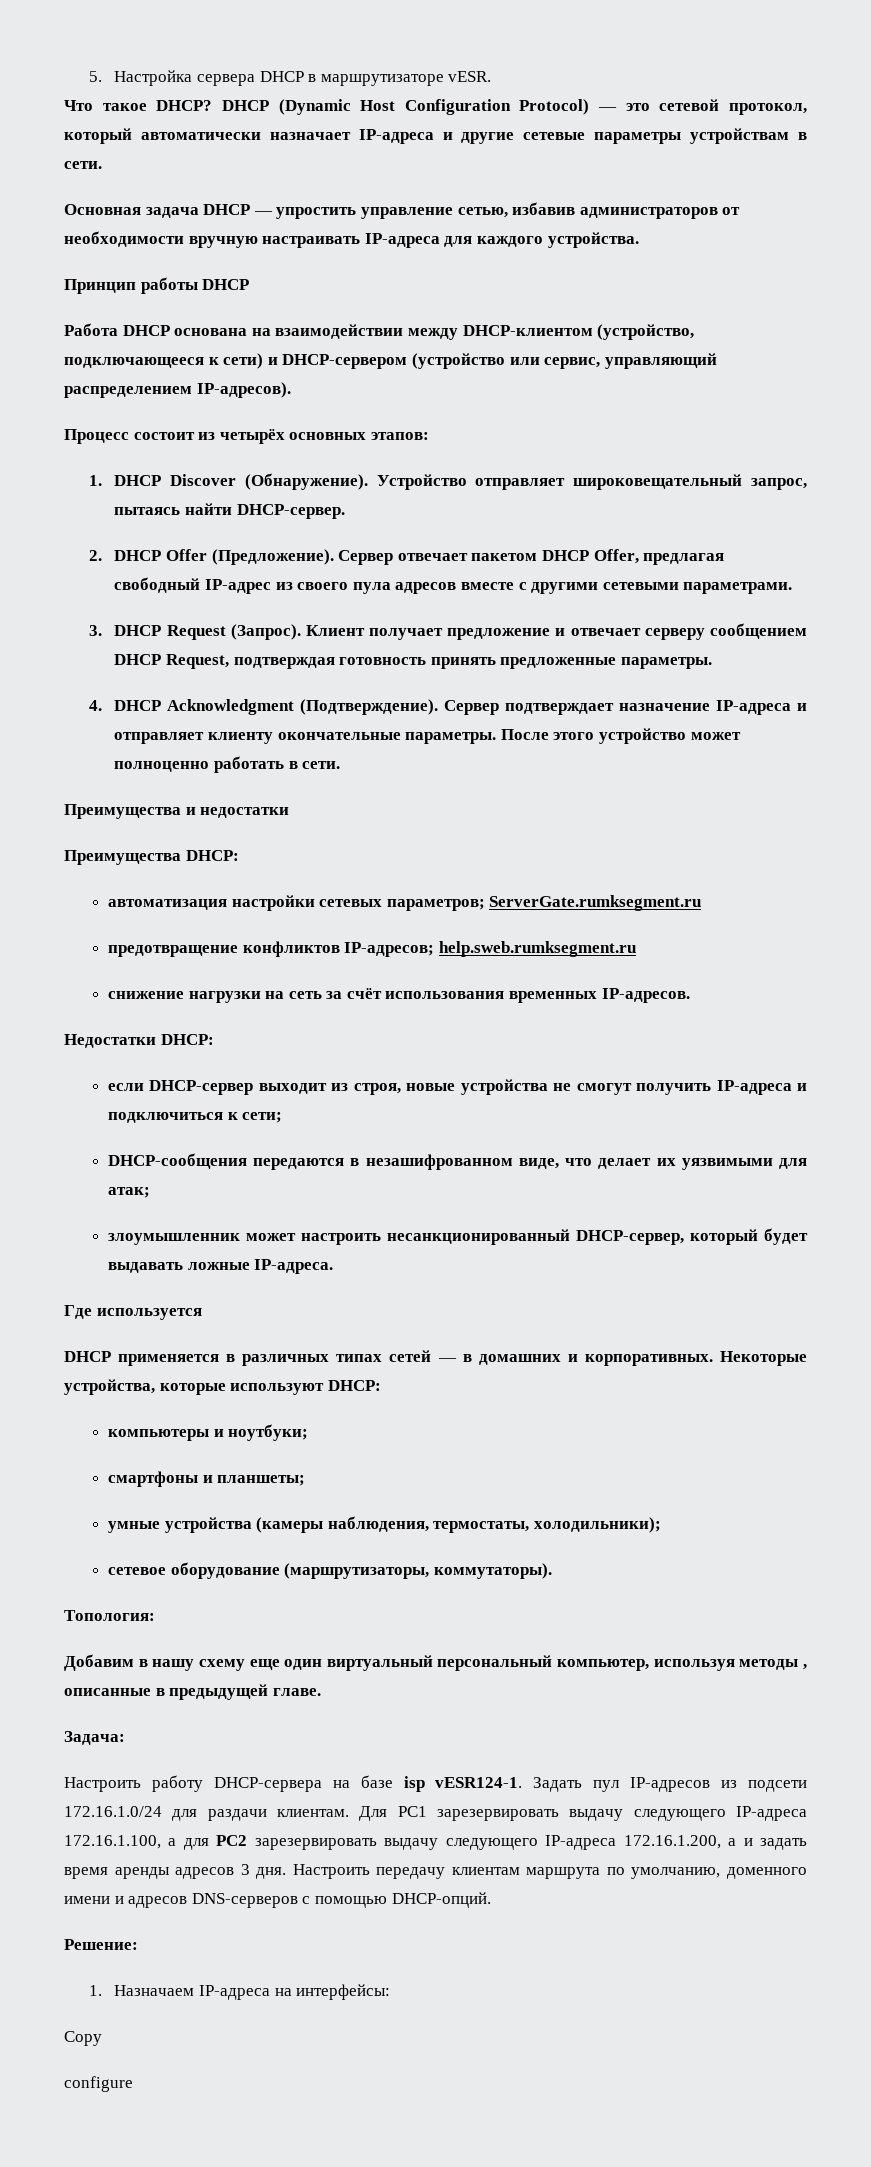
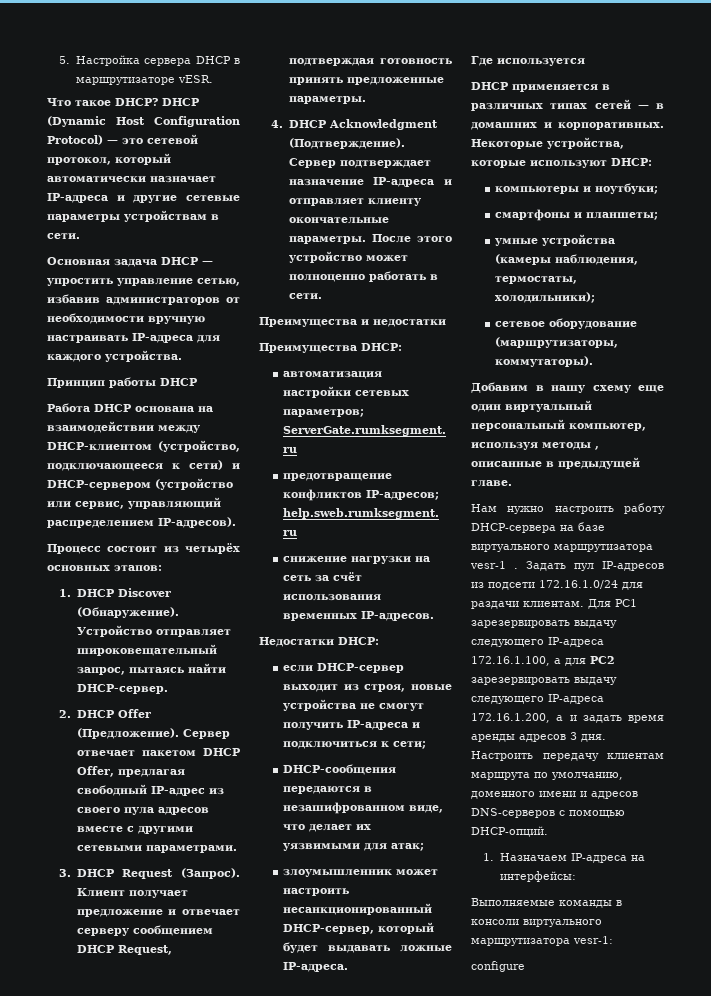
[64,1610,155,1621] // Топология: -> (594, 361) none
[64,1731,125,1745] [64,1777,141,1792] Задача: // Настроить -> [471,504,614,514] Нам нужно настроить
[403,1776,523,1792] isp vESR124-1. -> [471,544,653,552] [470,561,518,569] виртуального маршрутизатора vesr-1 .
[64,1939,138,1950] // Решение: -> (548, 831) none
[64,2031,102,2046] Copy -> [471,898,622,908] [471,919,602,927] [471,936,613,946] Выполняемые команды в консоли виртуального маршрутизатора vesr-1:

